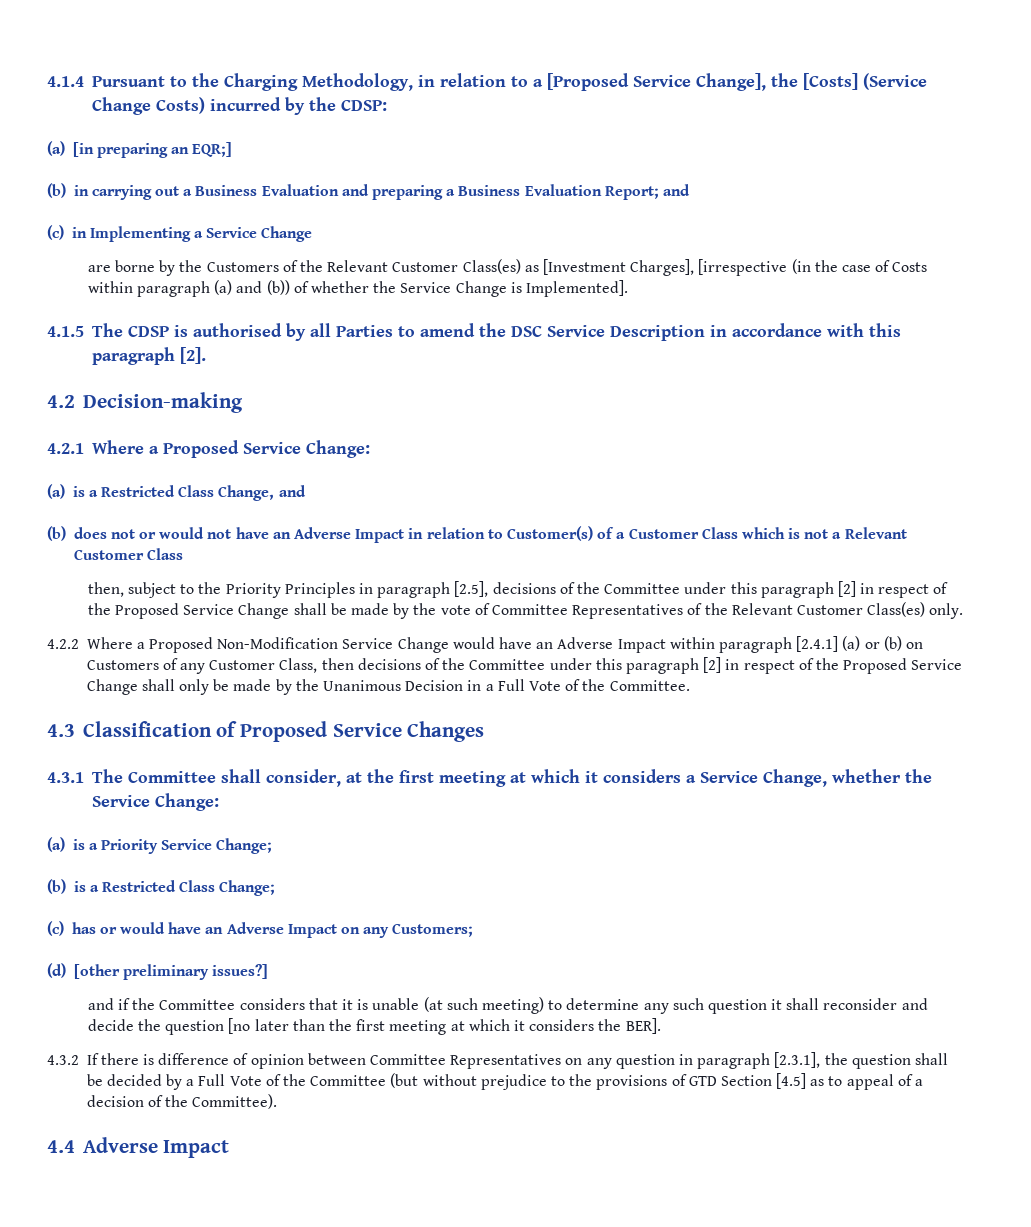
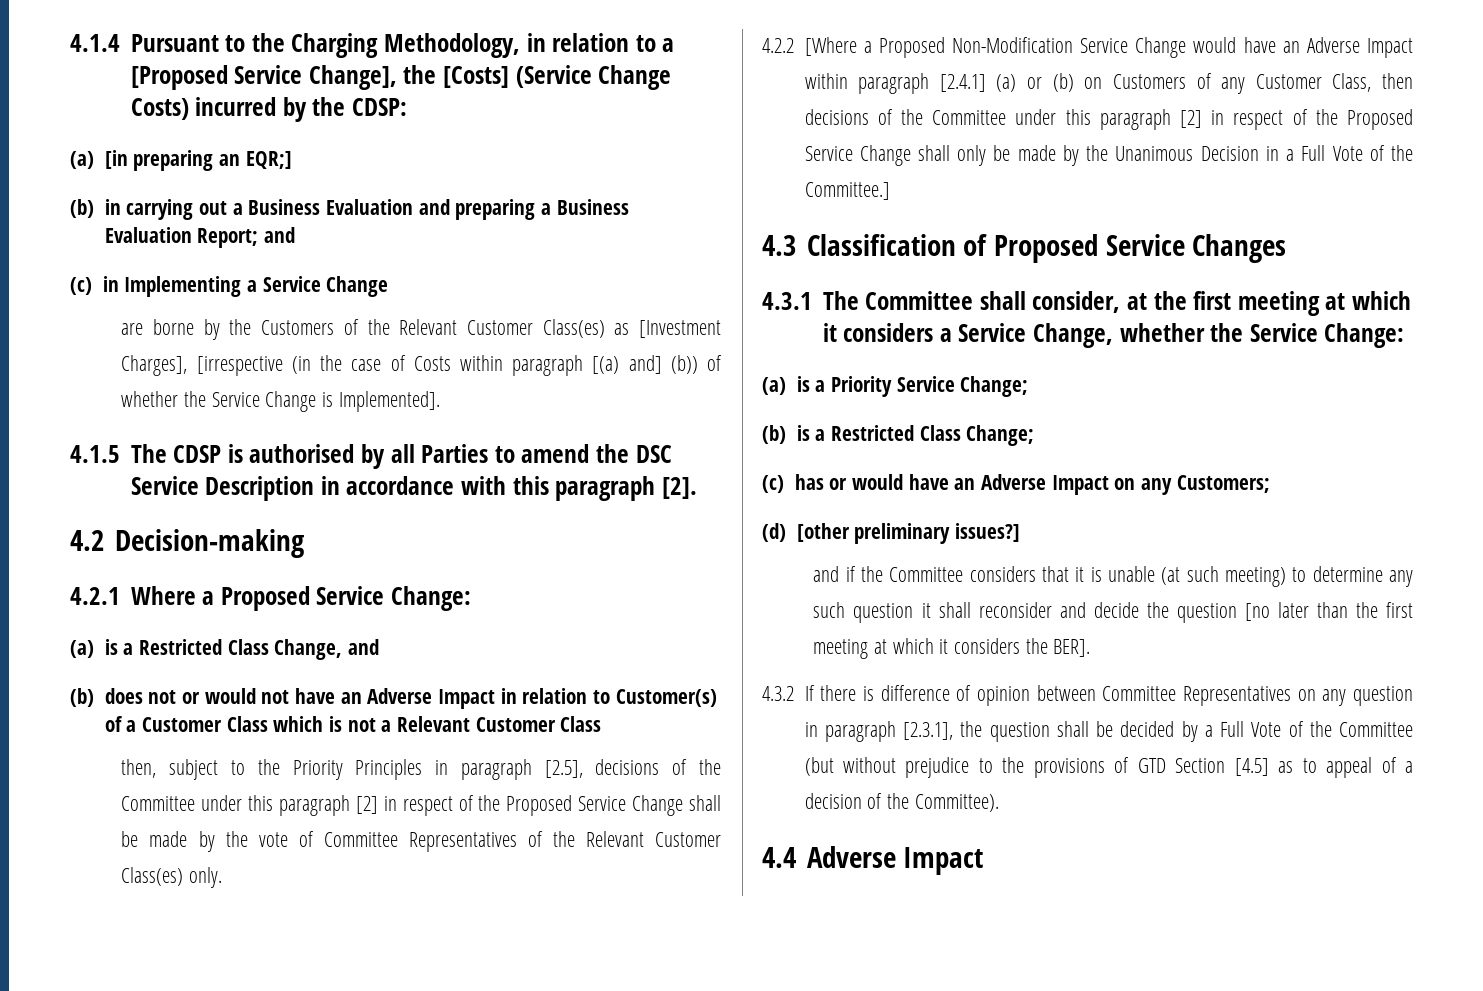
[214,280,263,295] (a) and -> [592,355,662,374] [(a) and]
[86,637,133,649] Where -> [804,37,857,56] [Where
[609,680,690,691] Committee. -> [804,182,890,200] Committee.]

